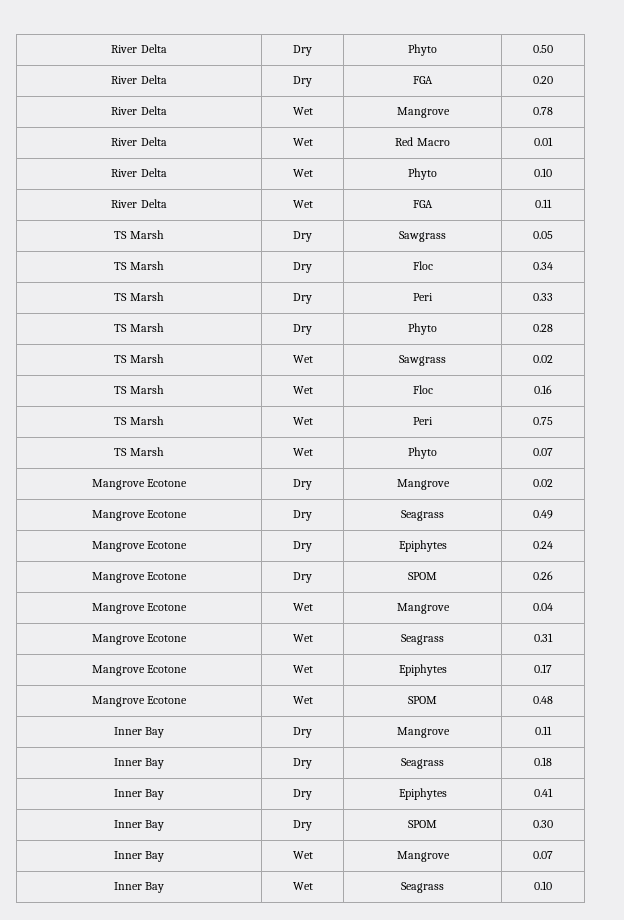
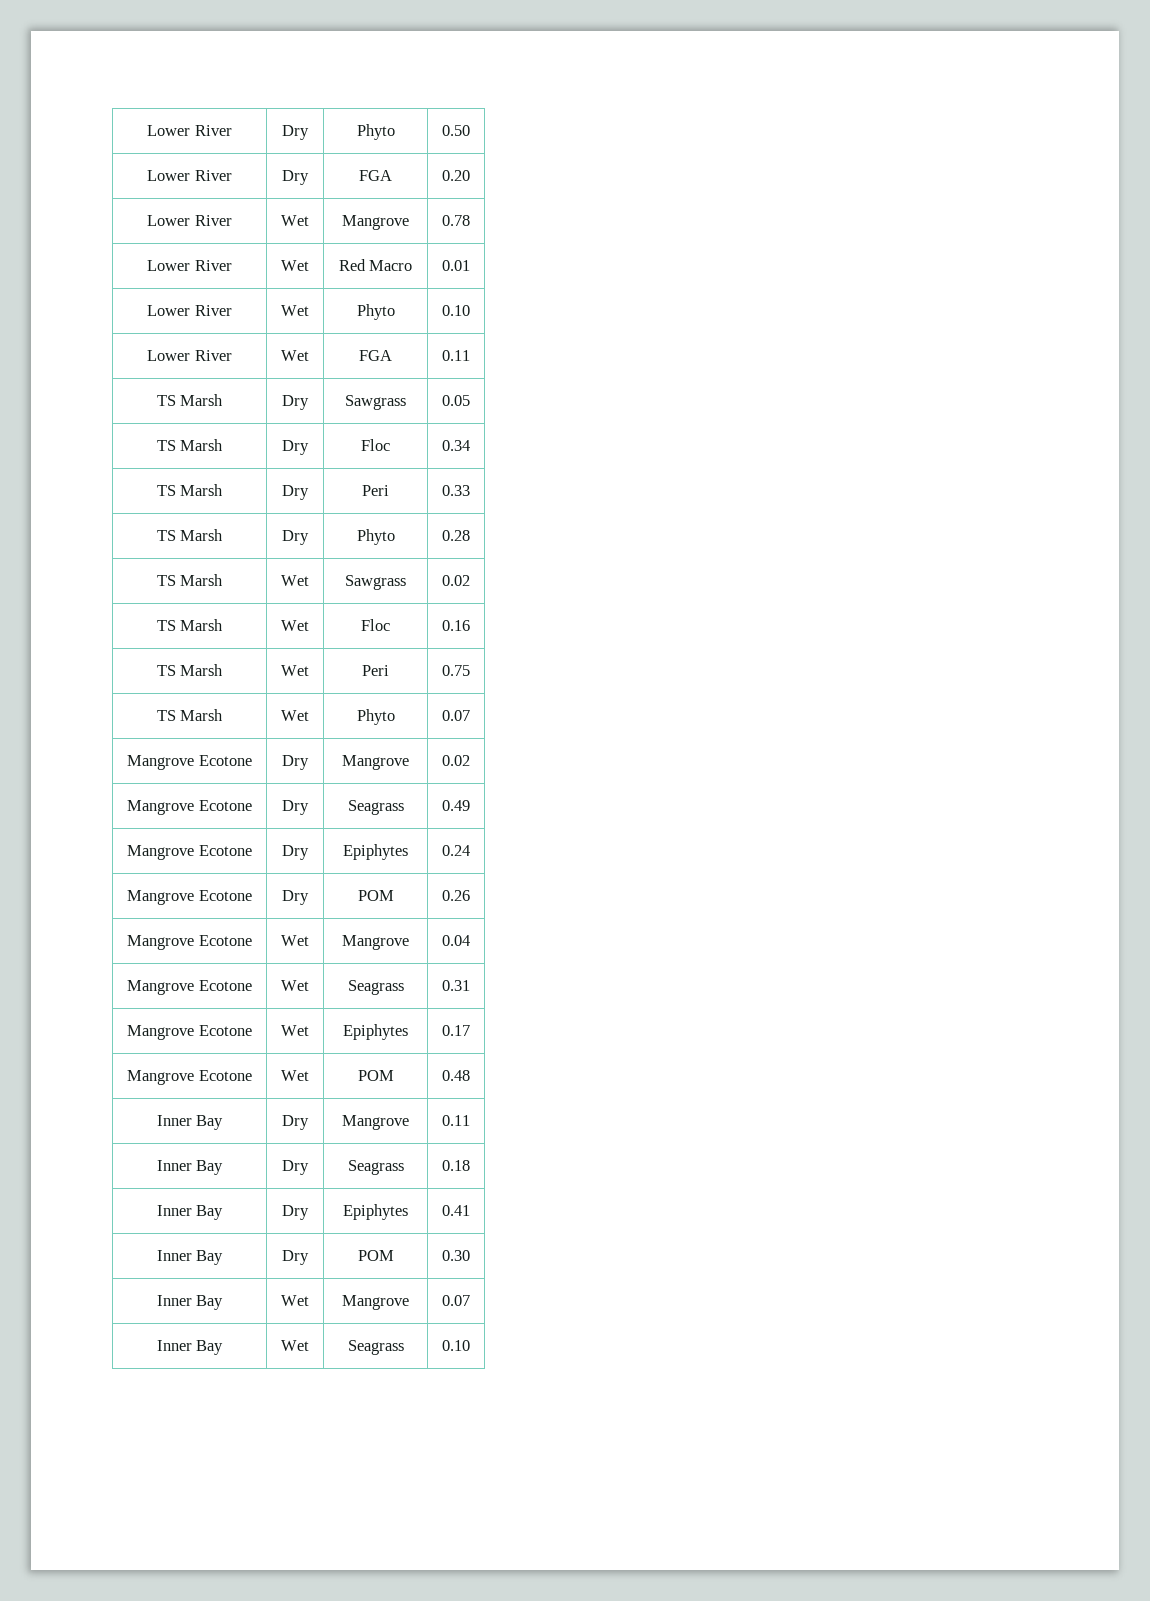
[111,44,167,53] River Delta -> [147,125,232,136] Lower River
[111,75,167,84] River Delta -> [147,170,232,181] Lower River
[111,106,167,115] River Delta -> [147,215,232,226] Lower River
[111,137,167,146] River Delta -> [147,260,232,271] Lower River
[111,168,167,177] River Delta -> [147,305,232,316] Lower River
[111,199,167,208] River Delta -> [147,350,232,361] Lower River
[408,572,437,580] SPOM -> [357,890,394,901] POM
[408,696,437,704] SPOM -> [357,1070,394,1081] POM
[408,820,437,828] SPOM -> [357,1250,394,1261] POM

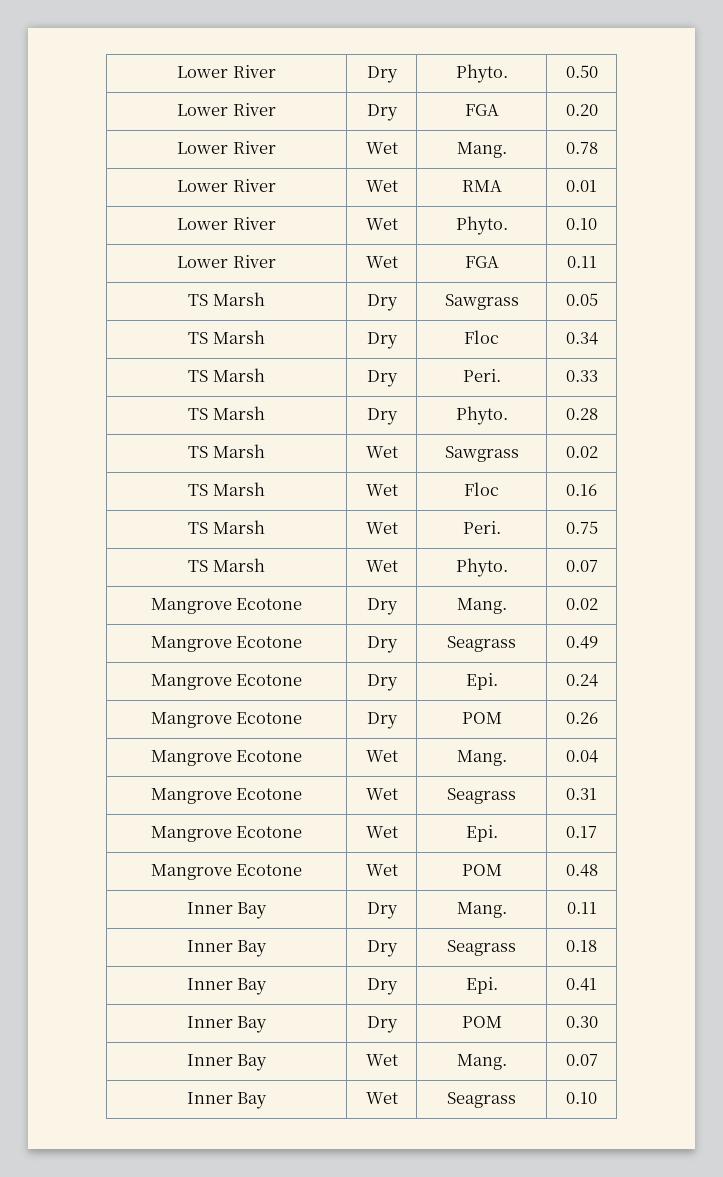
[147,125,232,136] [282,125,309,140] [356,124,395,140] Lower River | Dry | Phyto -> [177,65,276,78] [366,66,398,83] [455,64,508,83] Lower River | Dry | Phyto.
[342,215,409,230] Mangrove -> [456,142,507,158] Mang.
[338,259,413,271] Red Macro -> [461,180,502,192] RMA
[356,304,395,320] Phyto -> [455,216,508,235] Phyto.
[362,485,389,496] Peri -> [462,369,501,382] Peri.
[356,529,395,545] Phyto -> [455,406,508,425] Phyto.
[362,665,389,676] Peri -> [462,521,501,534] Peri.
[356,709,395,725] Phyto -> [455,558,508,577] Phyto.
[342,755,409,770] Mangrove -> [456,598,507,614] Mang.
[343,844,408,860] Epiphytes -> [465,673,498,690] Epi.
[342,935,409,950] Mangrove -> [456,750,507,766] Mang.
[343,1024,408,1040] Epiphytes -> [465,825,498,842] Epi.
[342,1115,409,1130] Mangrove -> [456,902,507,918] Mang.
[343,1204,408,1220] Epiphytes -> [465,977,498,994] Epi.
[342,1295,409,1310] Mangrove -> [456,1054,507,1070] Mang.

